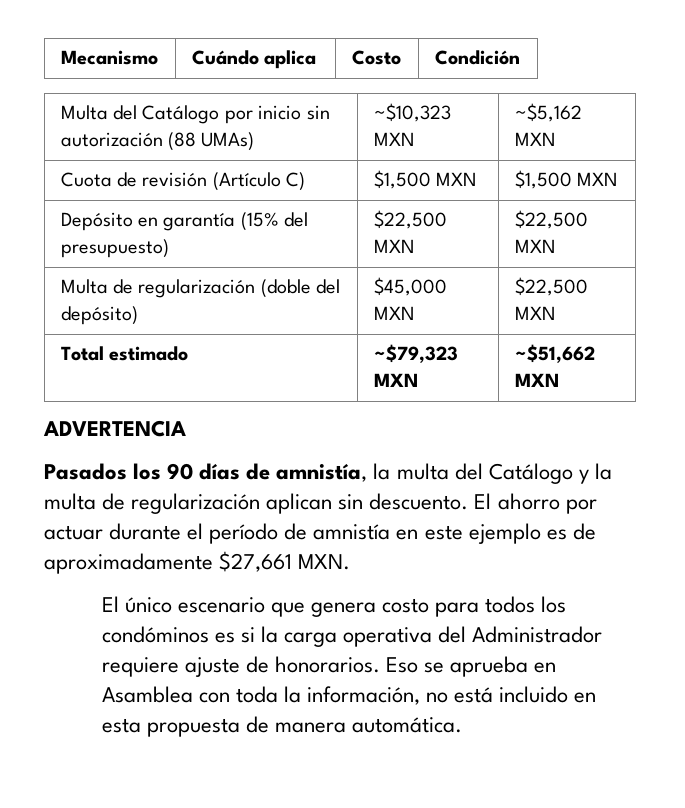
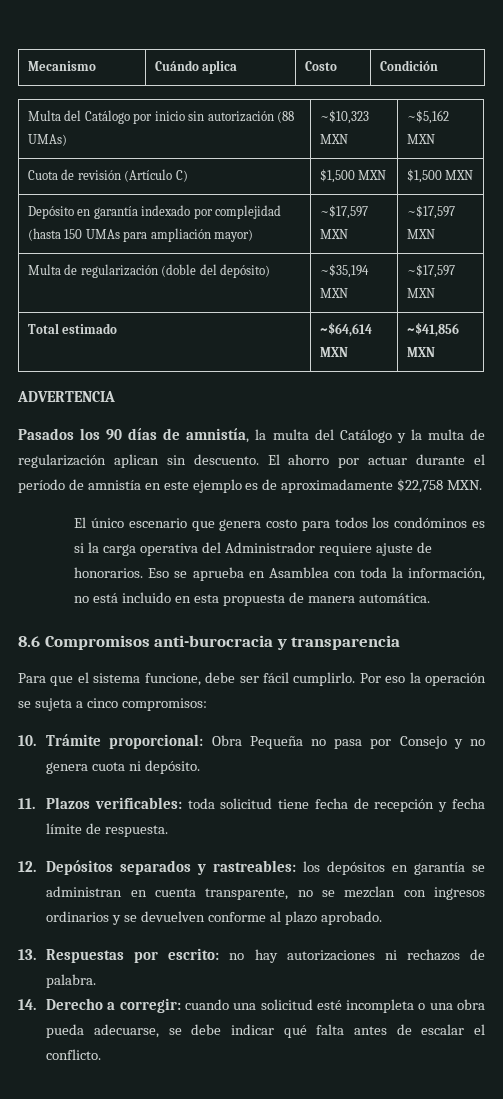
[240,212,309,231] [60,239,169,258] [373,210,447,229] [373,239,414,253] [514,210,588,229] (15% del presupuesto) | $22,500 MXN | $22,500 -> [141,205,282,219] [27,228,254,242] [319,205,368,219] [319,229,348,239] [406,205,455,219] indexado por complejidad (hasta 150 UMAs para ampliación mayor) | ~$17,597 MXN | ~$17,597
[373,277,447,296] [373,306,414,320] [514,277,588,296] $45,000 MXN | $22,500 -> [319,264,369,278] [319,288,348,298] [406,264,455,278] ~$35,194 MXN | ~$17,597
[373,344,458,363] [373,373,418,387] [514,344,595,363] ~$79,323 MXN | ~$51,662 -> [319,322,372,337] [319,347,348,357] [406,322,459,337] ~$64,614 MXN | ~$41,856
[219,551,293,572] $27,661 -> [397,479,444,493] $22,758
(462, 725) none -> [18,635,401,650] [18,672,487,686] [18,698,207,711] [18,734,485,749] [46,760,200,774] [18,797,485,812] [46,823,168,837] [18,860,485,875] [46,886,485,900] [46,911,382,925] [18,948,485,963] [46,974,97,988] [18,998,486,1013] [46,1024,486,1038] [46,1049,102,1060] // 8.6 Compromisos anti-burocracia y transparencia // Para que el sistema funcione, debe ser fácil cumplirlo. Por eso la operación se sujeta a cinco compromisos: // 10. Trámite proporcional: Obra Pequeña no pasa por Consejo y no genera cuota ni depósito. // 11. Plazos verificables: toda solicitud tiene fecha de recepción y fecha límite de respuesta. // 12. Depósitos separados y rastreables: los depósitos en garantía se administran en cuenta transparente, no se mezclan con ingresos ordinarios y se devuelven conforme al plazo aprobado. // 13. Respuestas por escrito: no hay autorizaciones ni rechazos de palabra. // 14. Derecho a corregir: cuando una solicitud esté incompleta o una obra pueda adecuarse, se debe indicar qué falta antes de escalar el conflicto.

